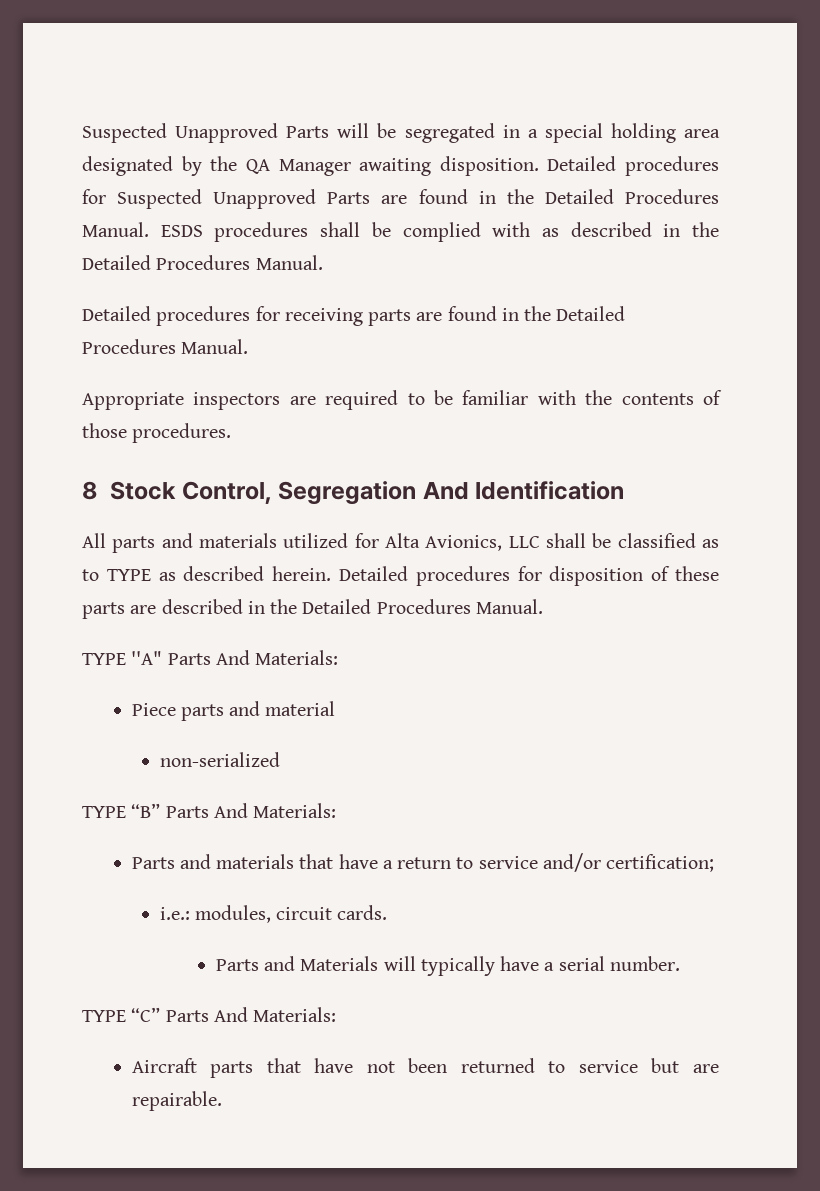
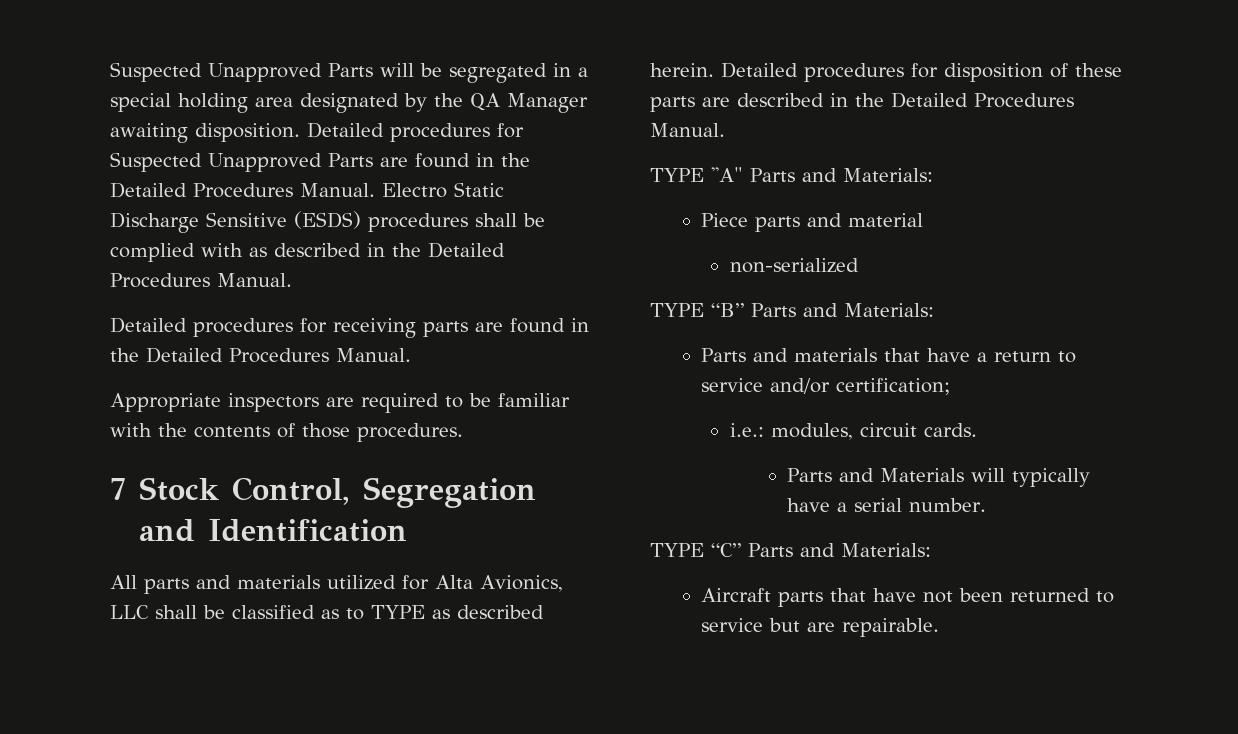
[160,225,203,237] ESDS -> [382,182,504,198] [110,211,361,233] Electro Static Discharge Sensitive (ESDS)
[82,481,97,500] 8 -> [110,478,126,500] 7
[422,482,469,500] And -> [138,519,195,542] and
[215,650,250,665] And -> [801,168,837,182] and
[213,803,248,818] And -> [802,303,838,317] and
[213,1007,248,1022] And -> [799,543,835,557] and

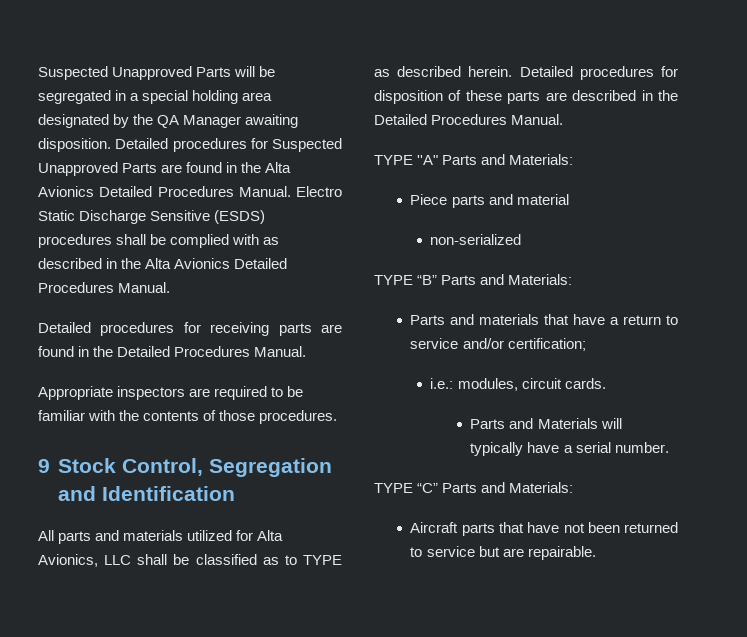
(530, 160) none -> [265,162,292,173] [38,186,94,197] Alta Avionics
(421, 250) none -> [145,258,231,269] Alta Avionics
[110,478,126,500] 7 -> [38,459,50,473] 9

